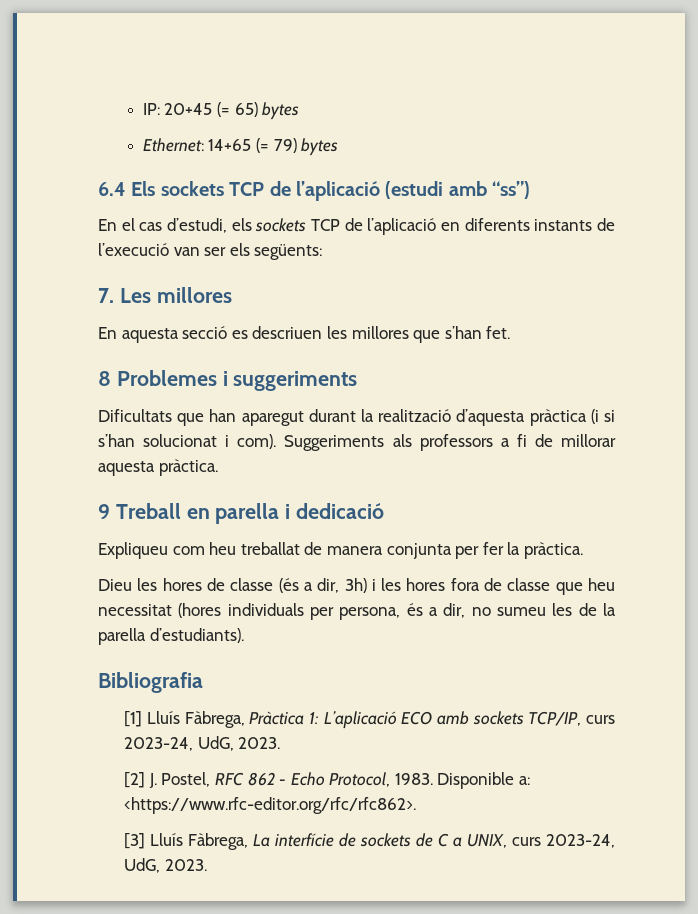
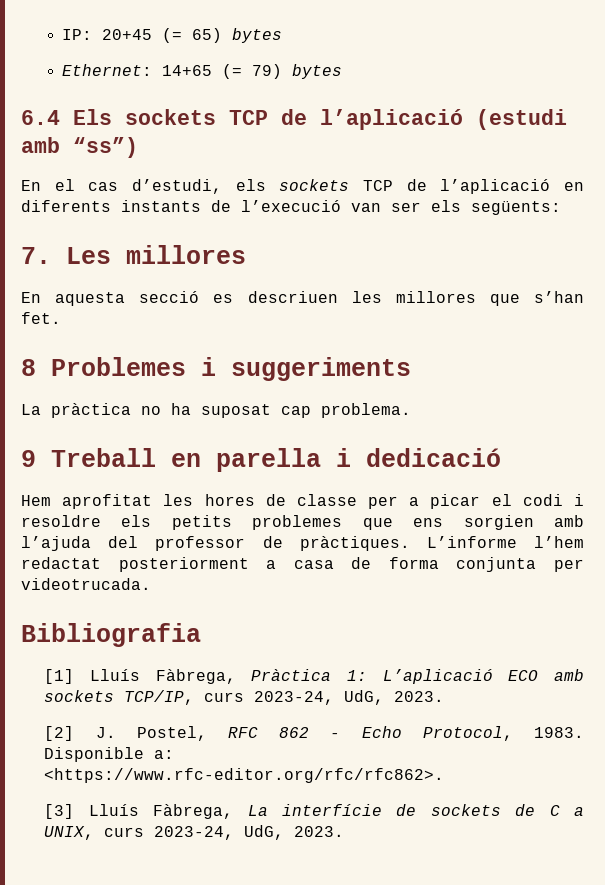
[98,409,616,426] [98,434,616,451] [98,459,218,476] Dificultats que han aparegut durant la realització d’aquesta pràctica (i si s’han solucionat i com). Suggeriments als professors a fi de millorar aquesta pràctica. -> [21,403,411,418] La pràctica no ha suposat cap problema.
[98,542,583,559] [98,578,615,595] [98,603,616,620] [98,628,244,645] Expliqueu com heu treballat de manera conjunta per fer la pràctica. // Dieu les hores de classe (és a dir, 3h) i les hores fora de classe que heu necessitat (hores individuals per persona, és a dir, no sumeu les de la parella d’estudiants). -> [21,494,584,509] [21,515,585,530] [21,536,584,551] [21,557,584,572] [21,578,151,590] Hem aprofitat les hores de classe per a picar el codi i resoldre els petits problemes que ens sorgien amb l’ajuda del professor de pràctiques. L’informe l’hem redactat posteriorment a casa de forma conjunta per videotrucada.

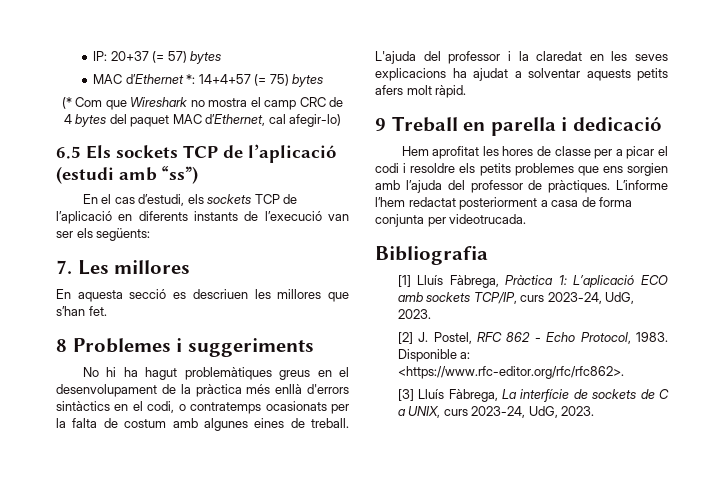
[102,28,283,43] [62,64,343,79] [21,110,60,125] 20+45 (= 65) bytes // Ethernet: 14+65 (= 79) bytes // 6.4 -> [110,51,222,64] [93,74,324,87] [61,97,344,110] [63,114,342,127] [56,146,81,159] 20+37 (= 57) bytes // MAC d’Ethernet *: 14+4+57 (= 75) bytes // (* Com que Wireshark no mostra el camp CRC de 4 bytes del paquet MAC d’Ethernet, cal afegir-lo) // 6.5
[21,403,411,418] La pràctica no ha suposat cap problema. -> [82,367,349,380] [56,384,349,397] [56,401,349,414] [56,418,349,431] [375,51,668,64] [375,68,668,81] [375,85,467,98] No hi ha hagut problemàtiques greus en el desenvolupament de la pràctica més enllà d'errors sintàctics en el codi, o contratemps ocasionats per la falta de costum amb algunes eines de treball. L'ajuda del professor i la claredat en les seves explicacions ha ajudat a solventar aquests petits afers molt ràpid.

